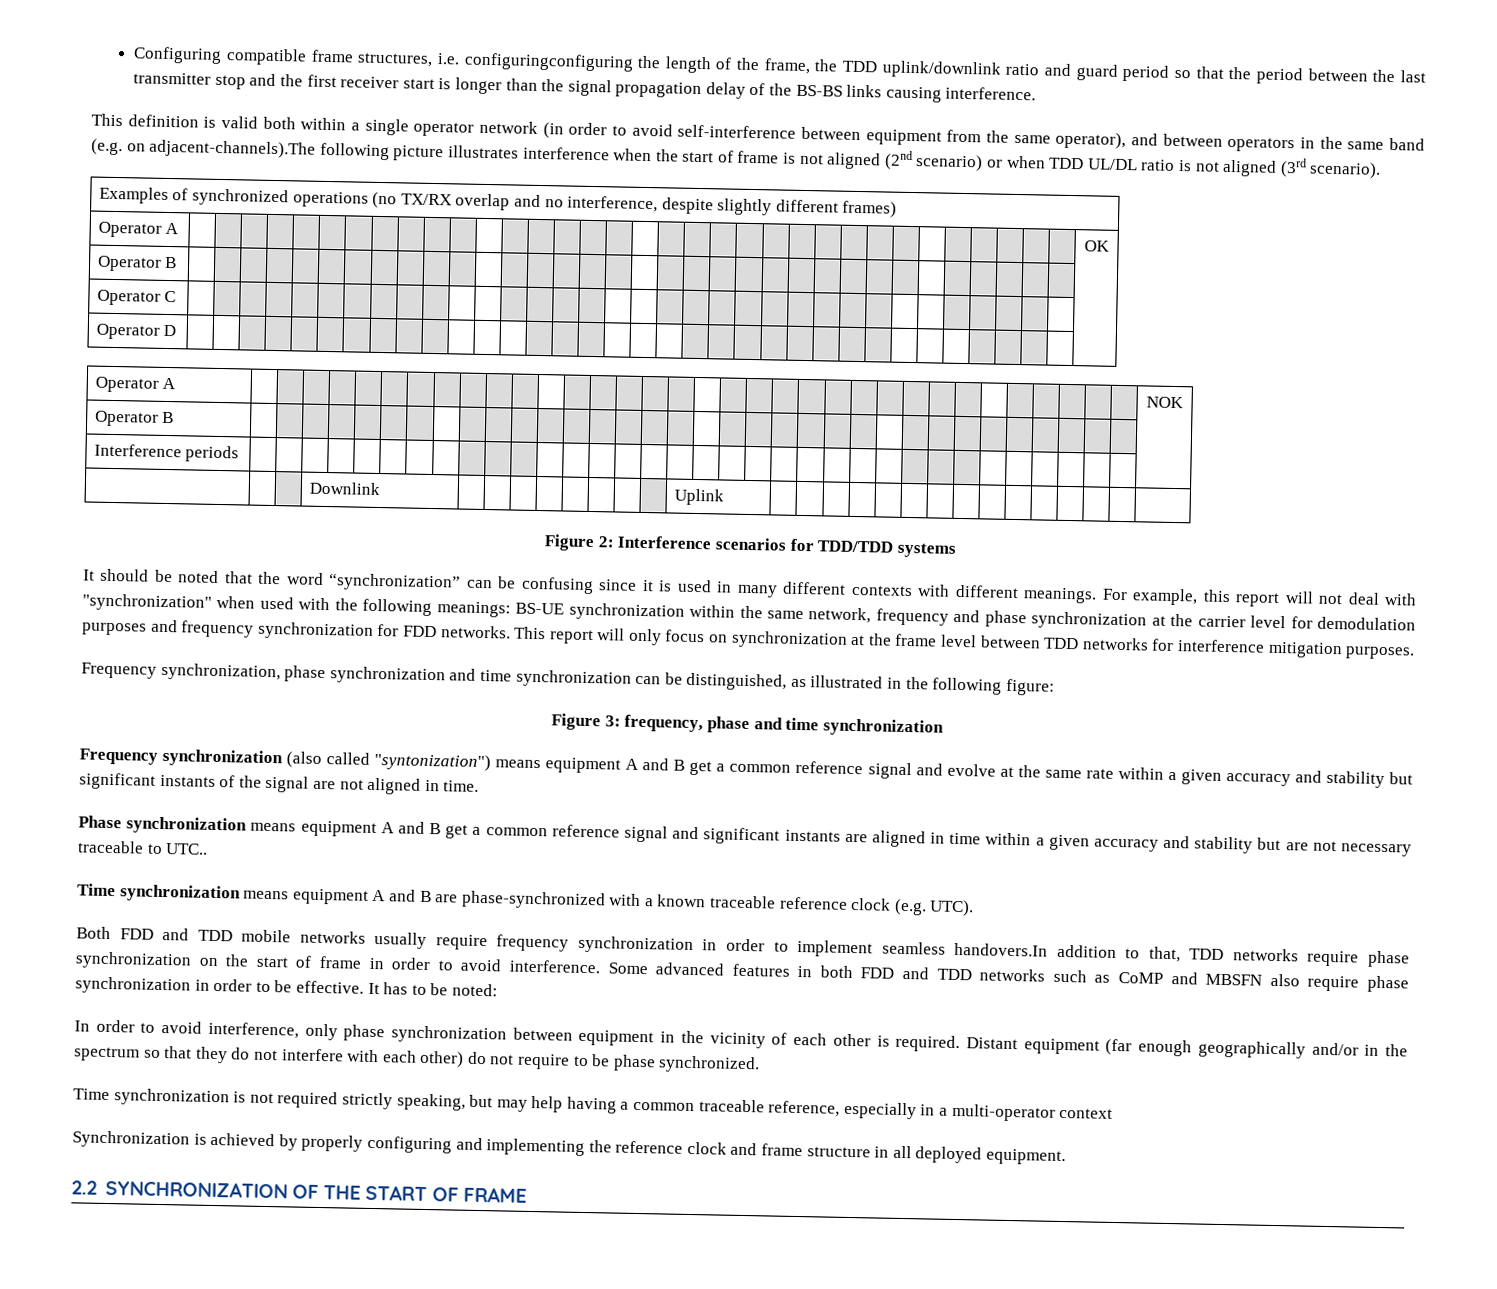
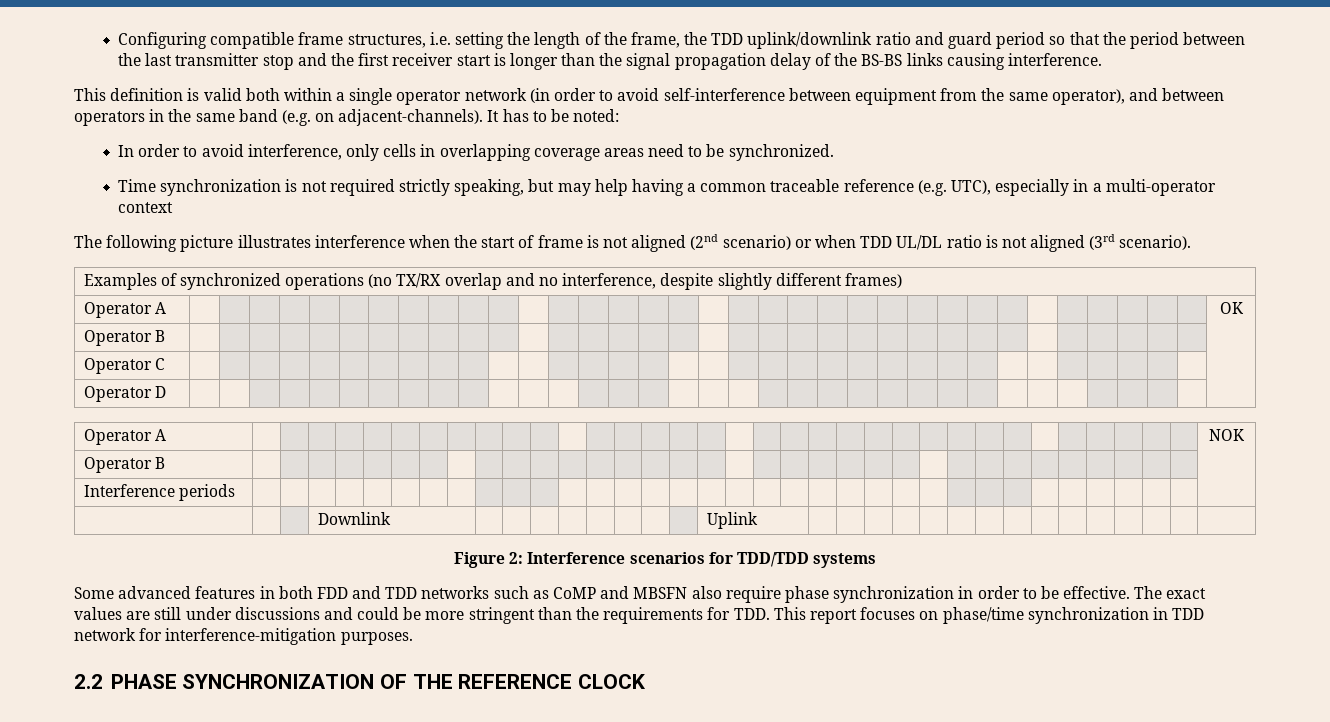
[463,52,634,72] configuringconfiguring -> [454,32,504,49] setting
[149,139,317,159] adjacent-channels).The -> [338,109,620,126] [118,144,834,161] [118,179,1216,196] [118,202,174,213] [74,235,102,248] adjacent-channels). It has to be noted: // In order to avoid interference, only cells in overlapping coverage areas need to be synchronized. // Time synchronization is not required strictly speaking, but may help having a common traceable reference (e.g. UTC), especially in a multi-operator context // The
[83,568,1417,608] [82,593,1417,631] [82,619,1416,660] [81,662,1055,696] [551,713,944,737] [79,748,1413,789] [79,772,480,795] [78,815,1412,857] [77,840,209,855] [77,883,975,917] [76,926,1410,968] [75,951,601,974] It should be noted that the word “synchronization” can be confusing since it is used in many different contexts with different meanings. For example, this report will not deal with "synchronization" when used with the following meanings: BS-UE synchronization within the same network, frequency and phase synchronization at the carrier level for demodulation purposes and frequency synchronization for FDD networks. This report will only focus on synchronization at the frame level between TDD networks for interference mitigation purposes. // Frequency synchronization, phase synchronization and time synchronization can be distinguished, as illustrated in the following figure: // Figure 3: frequency, phase and time synchronization // Frequency synchronization (also called "syntonization") means equipment A and B get a common reference signal and evolve at the same rate within a given accuracy and stability but significant instants of the signal are not aligned in time. // Phase synchronization means equipment A and B get a common reference signal and significant instants are aligned in time within a given accuracy and stability but are not necessary traceable to UTC.. // Time synchronization means equipment A and B are phase-synchronized with a known traceable reference clock (e.g. UTC). // Both FDD and TDD mobile networks usually require frequency synchronization in order to implement seamless handovers.In addition to that, TDD networks require phase synchronization on the start of frame in order to avoid interference. -> (877, 560) none
[367,982,498,997] [74,1019,1409,1059] [74,1046,761,1074] [73,1088,1114,1122] [72,1130,1067,1166] It has to be noted: // In order to avoid interference, only phase synchronization between equipment in the vicinity of each other is required. Distant equipment (far enough geographically and/or in the spectrum so that they do not interfere with each other) do not require to be phase synchronized. // Time synchronization is not required strictly speaking, but may help having a common traceable reference, especially in a multi-operator context // Synchronization is achieved by properly configuring and implementing the reference clock and frame structure in all deployed equipment. -> [1134,586,1207,599] [74,607,1205,624] [74,628,413,645] The exact values are still under discussions and could be more stringent than the requirements for TDD. This report focuses on phase/time synchronization in TDD network for interference-mitigation purposes.
(97, 1187) none -> [110,674,177,689] PHASE
[365,1184,527,1203] START OF FRAME -> [458,674,647,689] REFERENCE CLOCK

